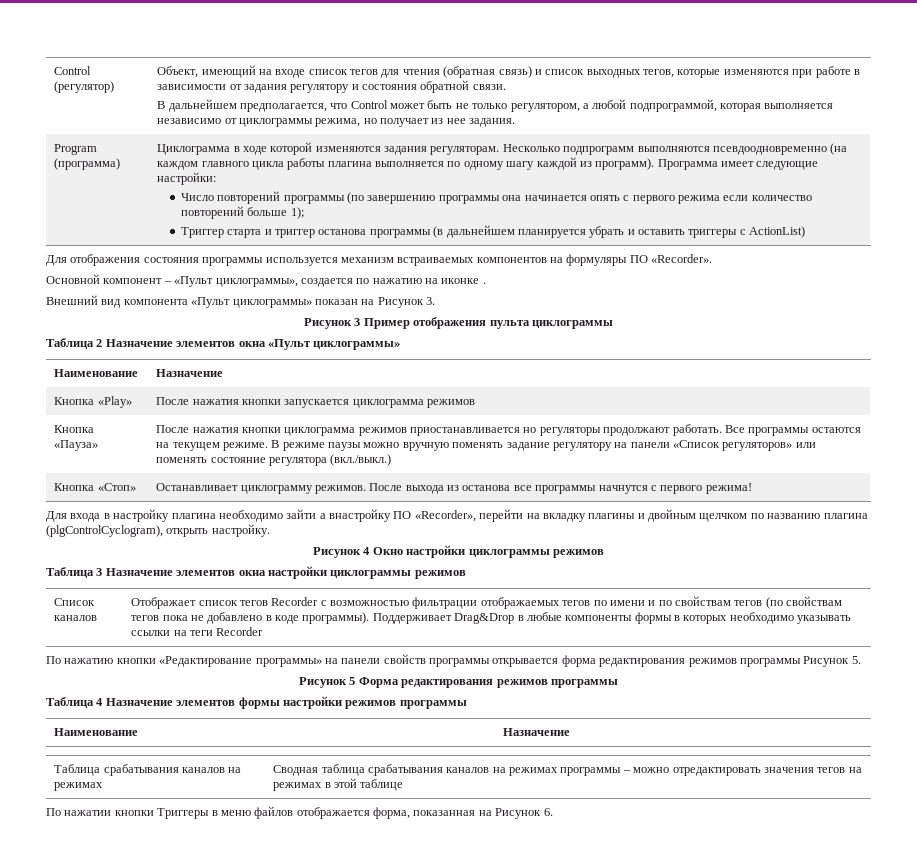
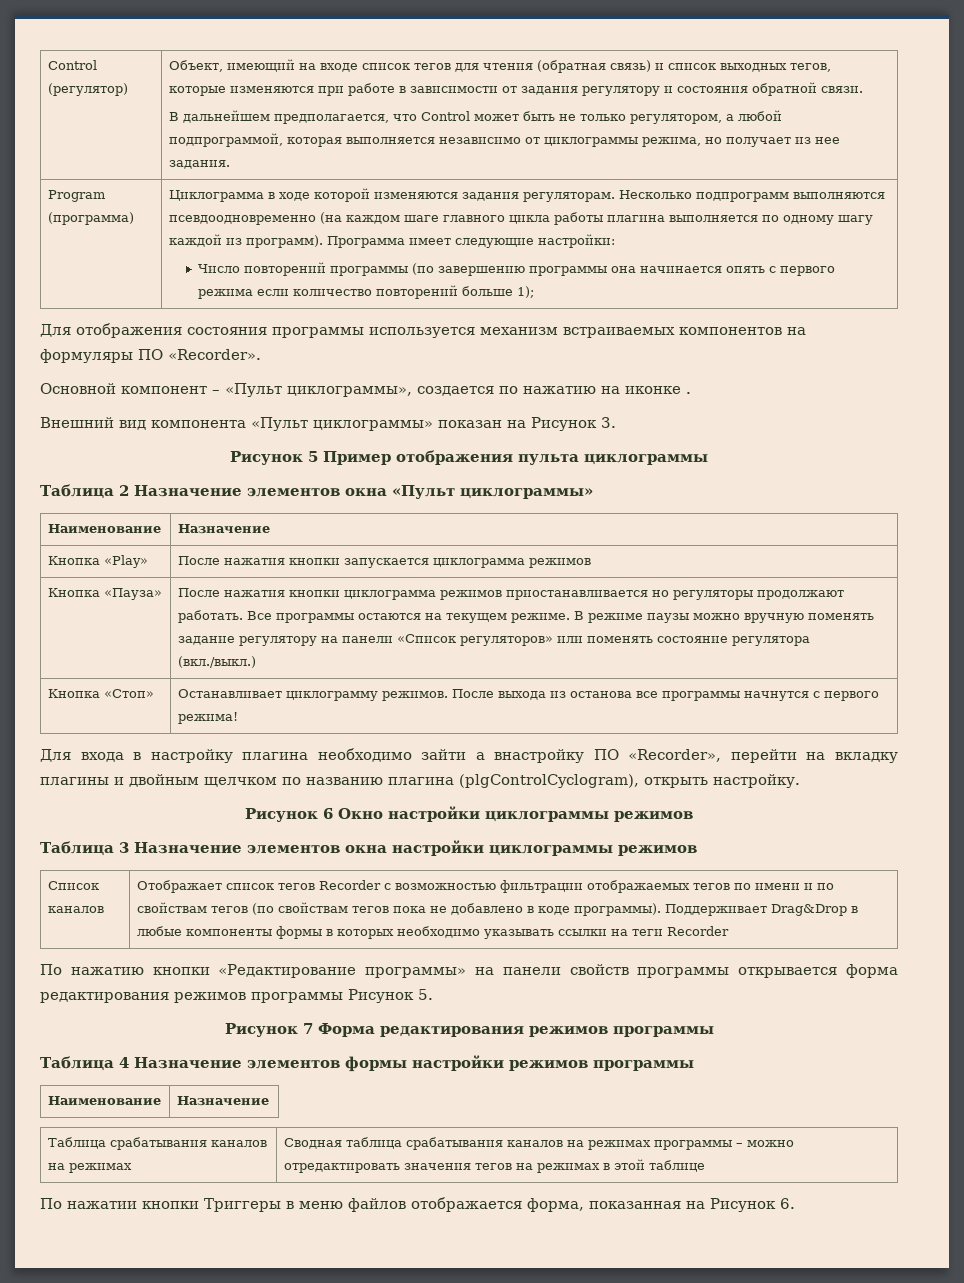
(199, 165) none -> [403,215,439,222] шаге
[180,225,806,238] // Триггер старта и триггер останова программы (в дальнейшем планируется убрать и оставить триггеры с ActionList) -> (534, 292) none
[354,318,361,326] 3 -> [308,451,318,462] 5
[363,547,371,555] 4 -> [323,808,333,819] 6
[349,677,356,685] 5 -> [302,1023,313,1034] 7

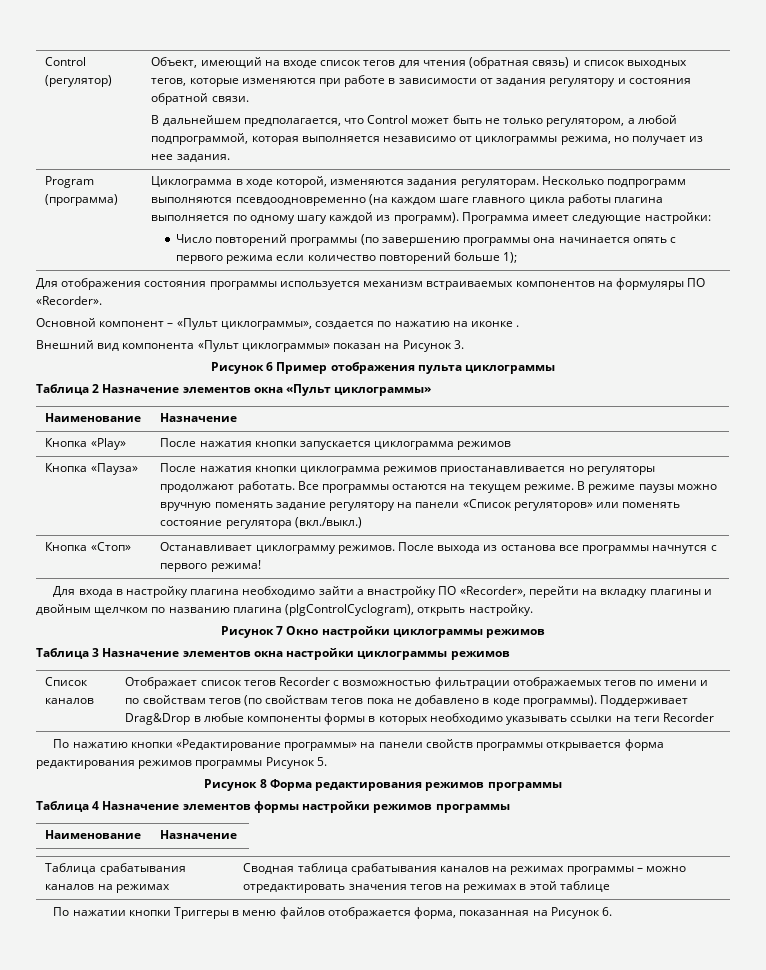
[313,188,370,202] которой -> [275,176,327,188] которой,
[308,451,318,462] 5 -> [266,362,274,371] 6
[323,808,333,819] 6 -> [276,626,284,635] 7
[302,1023,313,1034] 7 -> [259,779,267,788] 8

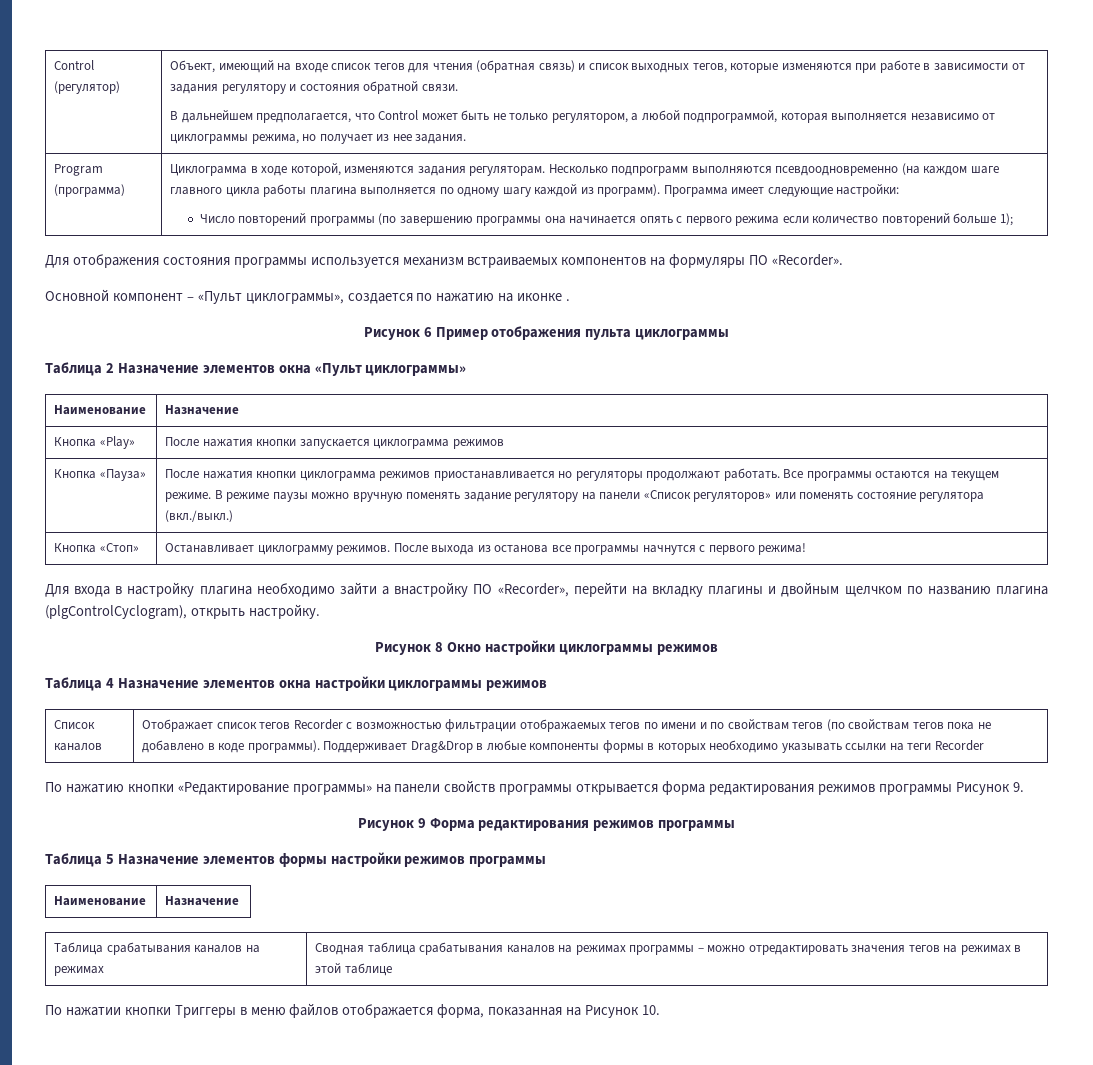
[36,340,464,352] // Внешний вид компонента «Пульт циклограммы» показан на Рисунок 3. -> (571, 300) none
[276,626,284,635] 7 -> [435,642,444,652] 8
[92,648,100,657] 3 -> [105,678,114,688] 4
[316,757,327,766] [204,779,267,791] 5. // Рисунок 8 -> [1012,782,1024,792] [357,818,426,831] 9. // Рисунок 9
[92,801,100,810] 4 -> [105,854,114,864] 5
[602,907,613,916] 6. -> [641,1005,660,1015] 10.

